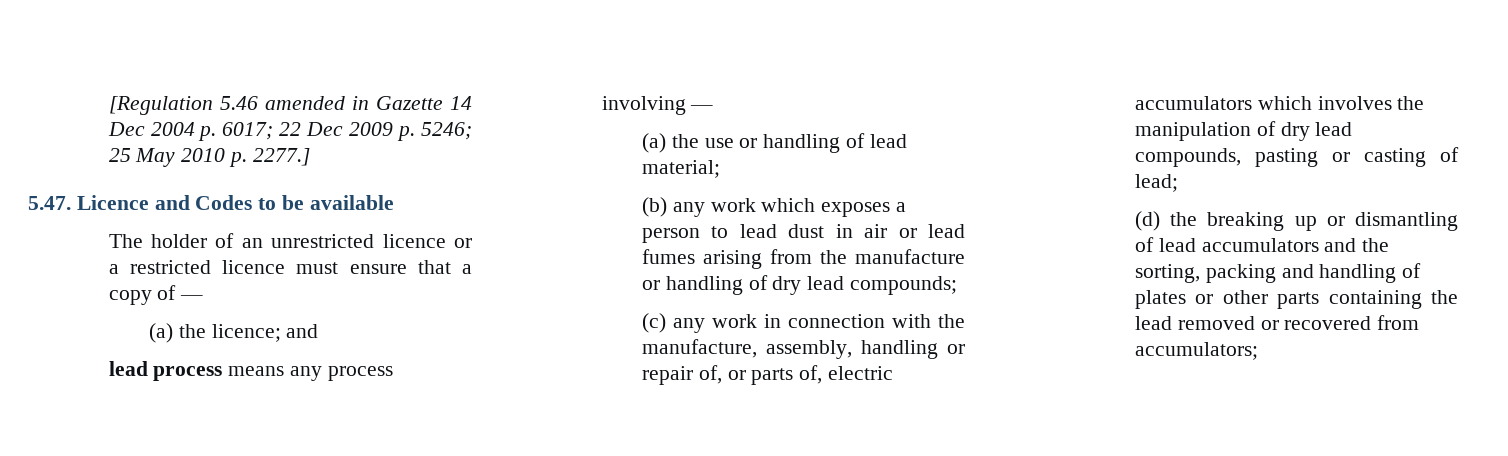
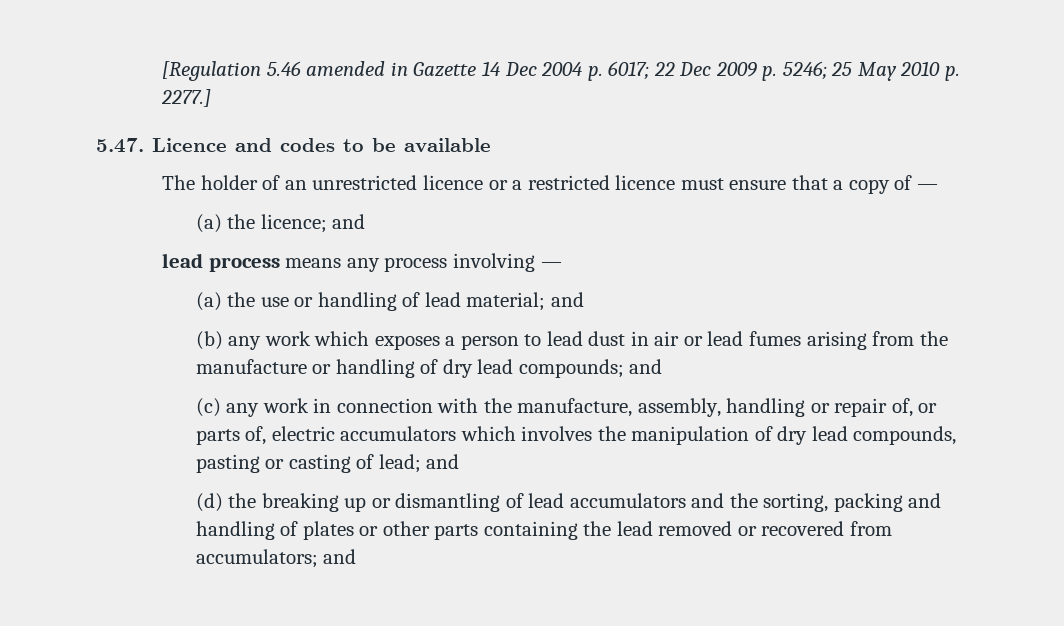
[195,195,253,210] Codes -> [280,138,335,152] codes
(720, 169) none -> [550,292,584,307] and
(957, 285) none -> [629,359,663,374] and
(1178, 183) none -> [426,454,460,469] and
(1258, 351) none -> [323,549,357,564] and

